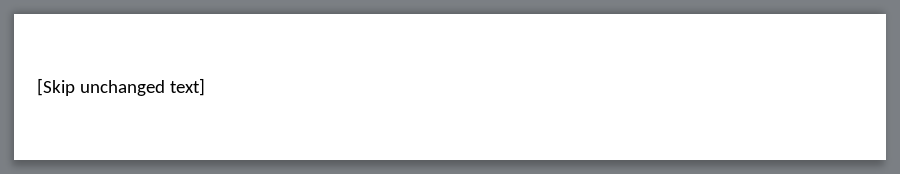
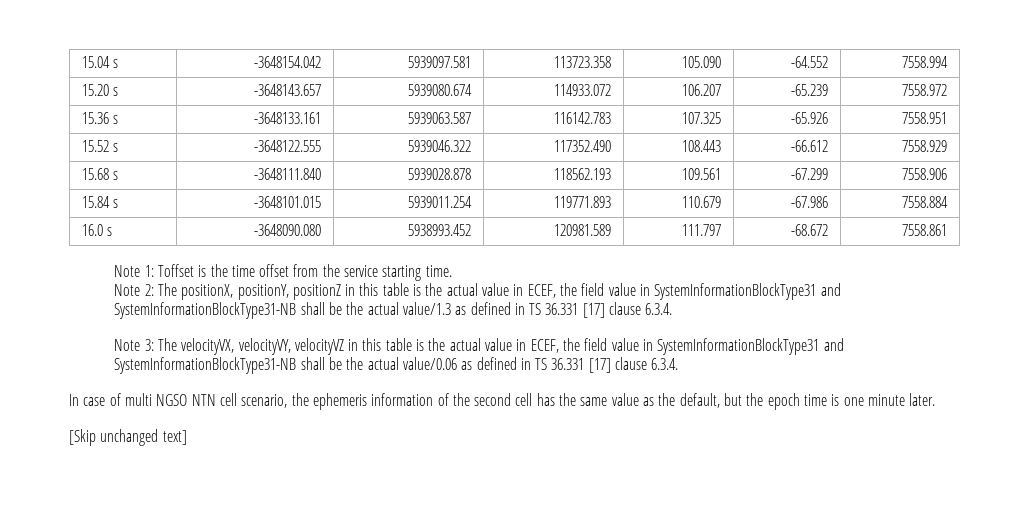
(37, 87) none -> [81,56,118,68] [254,56,322,68] [408,56,472,68] [554,56,612,68] [682,56,722,68] [791,56,829,68] [902,56,949,68] [81,84,118,96] [254,84,322,96] [408,84,473,96] [554,84,612,96] [682,84,722,96] [791,84,829,96] [902,84,948,96] [81,112,118,124] [254,112,322,124] [408,112,472,124] [554,112,612,124] [682,112,722,124] [791,112,829,124] [902,112,948,124] [81,140,118,152] [254,140,322,152] [408,140,472,152] [554,140,612,152] [682,140,722,152] [791,140,829,152] [902,140,948,152] [81,168,118,180] [254,168,322,180] [408,168,472,180] [554,168,612,180] [682,168,722,180] [791,168,829,180] [902,168,948,180] [81,196,118,208] [254,196,322,208] [408,196,473,208] [554,196,612,208] [682,196,722,208] [791,196,829,208] [902,196,949,208] [81,224,112,236] [254,224,322,236] [408,224,472,236] [554,224,612,236] [682,224,722,236] [791,224,829,236] [902,224,948,236] [114,264,452,281] [114,283,841,300] [114,302,673,319] [114,338,844,355] [114,357,679,374] [69,393,936,410] 15.04 s | -3648154.042 | 5939097.581 | 113723.358 | 105.090 | -64.552 | 7558.994 // 15.20 s | -3648143.657 | 5939080.674 | 114933.072 | 106.207 | -65.239 | 7558.972 // 15.36 s | -3648133.161 | 5939063.587 | 116142.783 | 107.325 | -65.926 | 7558.951 // 15.52 s | -3648122.555 | 5939046.322 | 117352.490 | 108.443 | -66.612 | 7558.929 // 15.68 s | -3648111.840 | 5939028.878 | 118562.193 | 109.561 | -67.299 | 7558.906 // 15.84 s | -3648101.015 | 5939011.254 | 119771.893 | 110.679 | -67.986 | 7558.884 // 16.0 s | -3648090.080 | 5938993.452 | 120981.589 | 111.797 | -68.672 | 7558.861 // Note 1: Toffset is the time offset from the service starting time. // Note 2: The positionX, positionY, positionZ in this table is the actual value in ECEF, the field value in SystemInformationBlockType31 and SystemInformationBlockType31-NB shall be the actual value/1.3 as defined in TS 36.331 [17] clause 6.3.4. // Note 3: The velocityVX, velocityVY, velocityVZ in this table is the actual value in ECEF, the field value in SystemInformationBlockType31 and SystemInformationBlockType31-NB shall be the actual value/0.06 as defined in TS 36.331 [17] clause 6.3.4. // In case of multi NGSO NTN cell scenario, the ephemeris information of the second cell has the same value as the default, but the epoch time is one minute later. //

